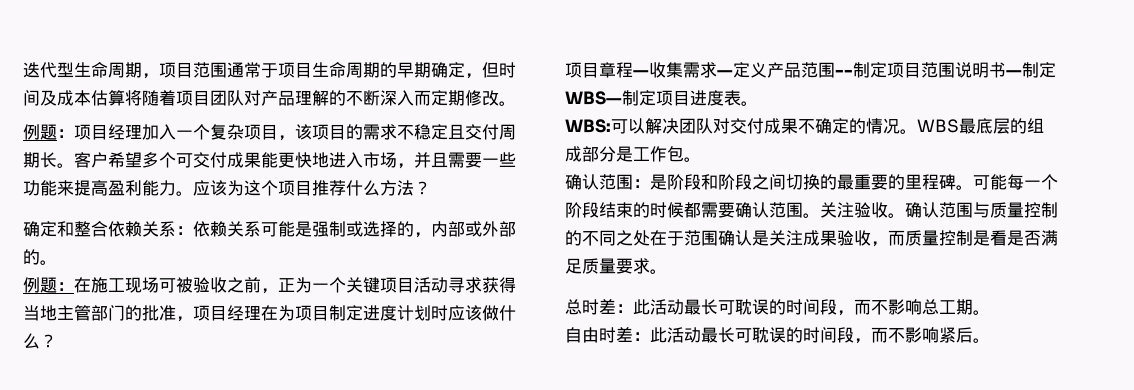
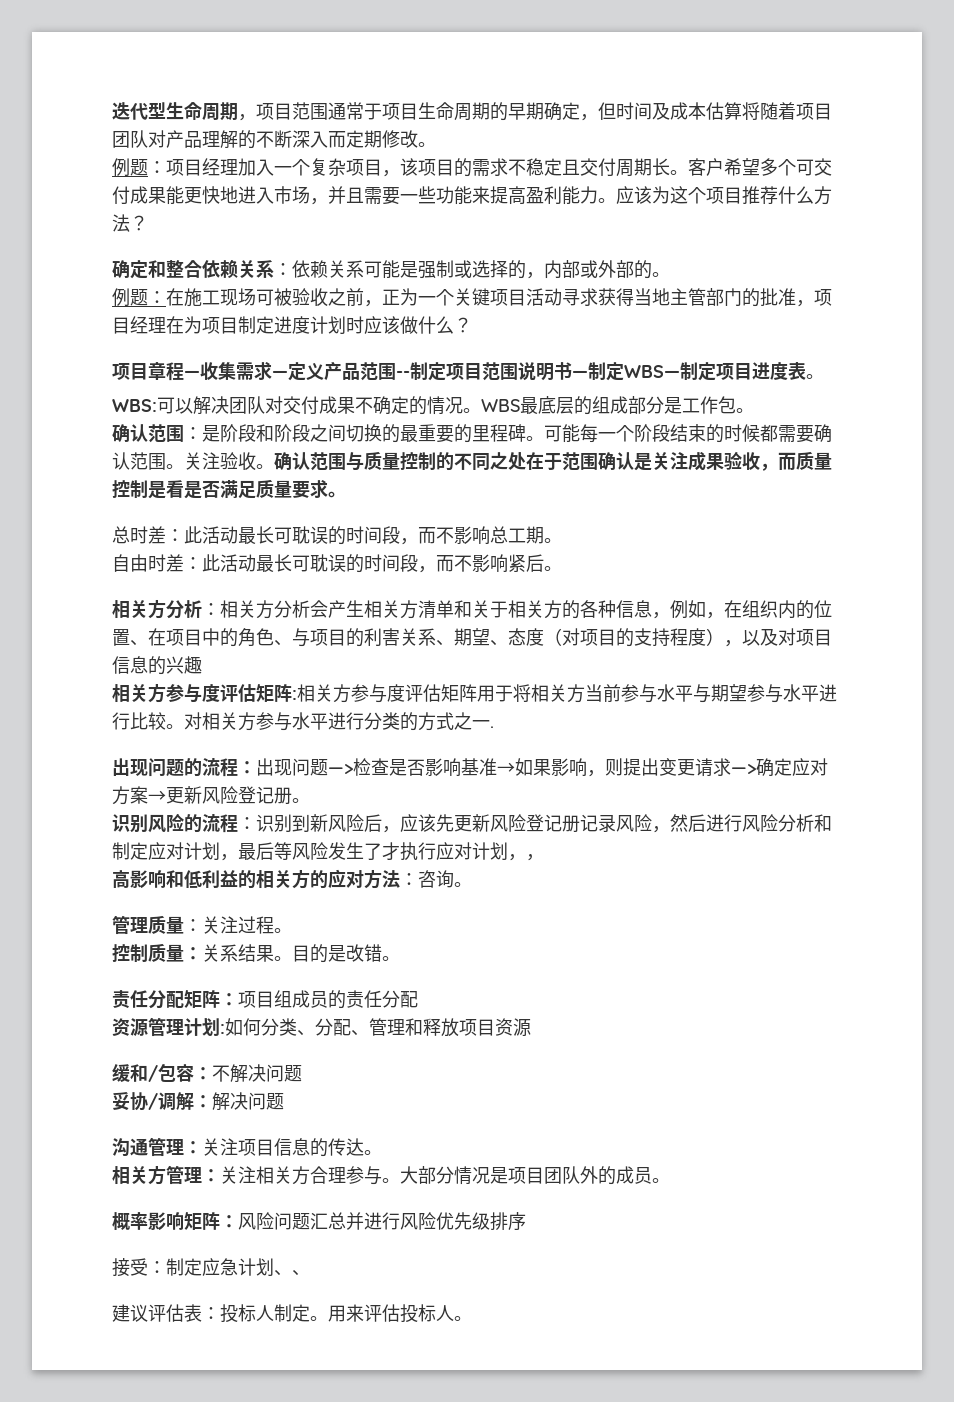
(990, 340) none -> [112,599,832,619] [112,628,832,647] [112,656,202,675] [112,683,837,703] [112,712,494,731] [112,758,828,777] [112,786,310,805] [112,813,832,833] [112,842,544,861] [112,869,472,889] [112,915,292,935] [112,943,400,963] [112,990,418,1009] [112,1017,531,1037] [112,1063,302,1083] [112,1092,284,1111] [112,1137,382,1157] [112,1165,670,1185] [112,1212,526,1231] [112,1258,310,1277] [112,1304,472,1323] // 相关方分析：相关方分析会产生相关方清单和关于相关方的各种信息，例如，在组织内的位置、在项目中的角色、与项目的利害关系、期望、态度（对项目的支持程度），以及对项目信息的兴趣 // 相关方参与度评估矩阵:相关方参与度评估矩阵用于将相关方当前参与水平与期望参与水平进行比较。对相关方参与水平进行分类的方式之一. // 出现问题的流程：出现问题—>检查是否影响基准→如果影响，则提出变更请求—>确定应对方案→更新风险登记册。 // 识别风险的流程：识别到新风险后，应该先更新风险登记册记录风险，然后进行风险分析和制定应对计划，最后等风险发生了才执行应对计划，， // 高影响和低利益的相关方的应对方法：咨询。 // 管理质量：关注过程。 // 控制质量：关系结果。目的是改错。 // 责任分配矩阵：项目组成员的责任分配 // 资源管理计划:如何分类、分配、管理和释放项目资源 // 缓和/包容：不解决问题 // 妥协/调解：解决问题 // 沟通管理：关注项目信息的传达。 // 相关方管理：关注相关方合理参与。大部分情况是项目团队外的成员。 // 概率影响矩阵：风险问题汇总并进行风险优先级排序 // 接受：制定应急计划、、 // 建议评估表：投标人制定。用来评估投标人。

